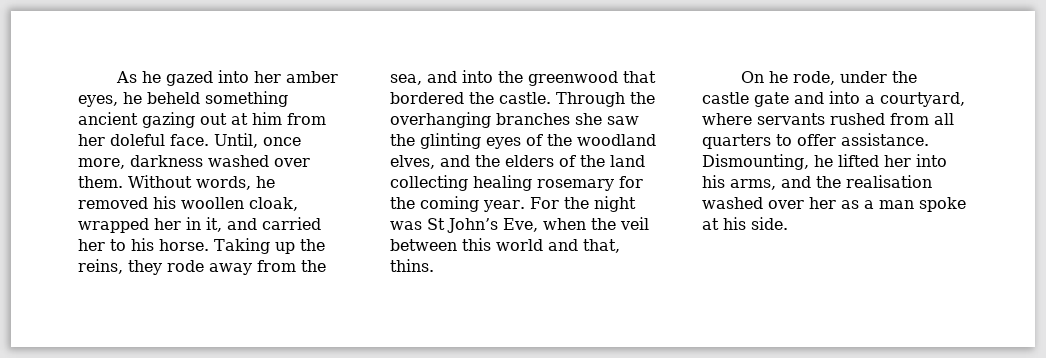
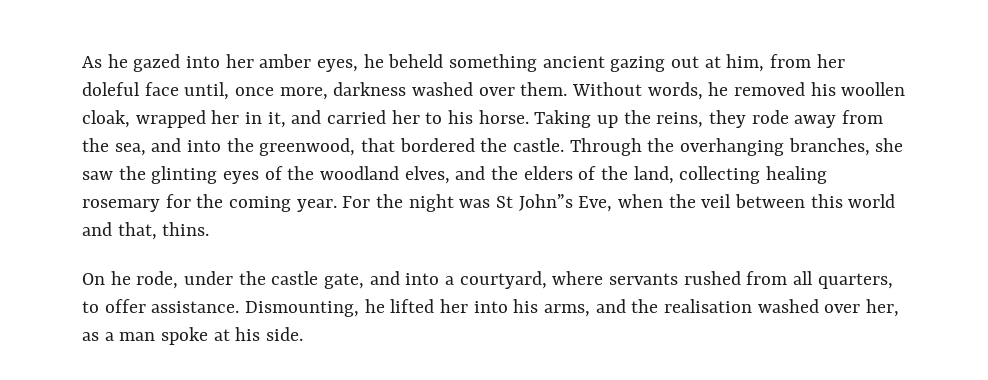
[252,112,282,125] him -> [726,54,765,72] him,
[170,133,258,148] face. Until, -> [144,82,230,100] face until,
[528,71,618,86] greenwood -> [259,138,356,156] greenwood,
[496,113,570,125] branches -> [788,138,870,156] branches,
[610,155,645,167] land -> [633,166,674,184] land,
[447,218,498,233] John’s -> [518,194,573,211] John”s
[754,92,789,107] gate -> [324,273,365,289] gate,
[702,134,771,149] quarters -> [817,273,893,289] quarters,
[809,197,836,209] her -> [866,299,900,317] her,

